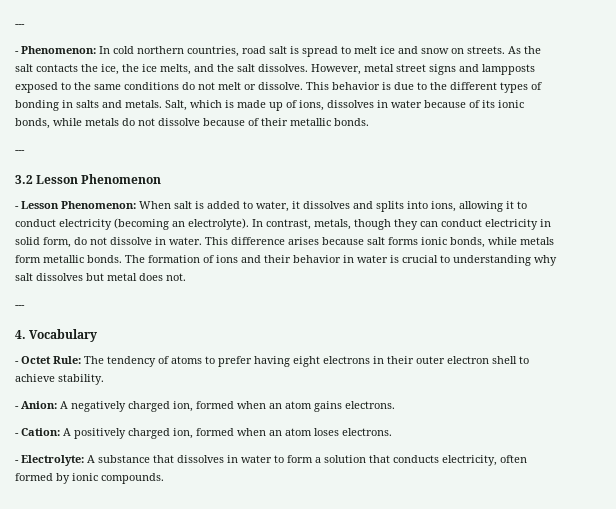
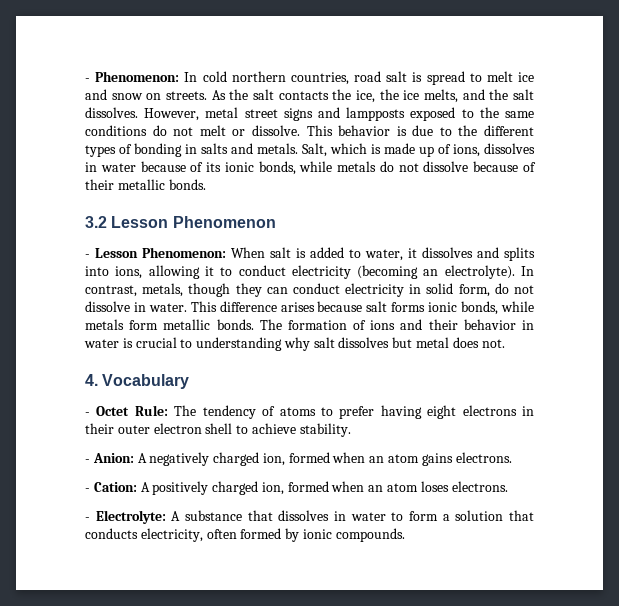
[15,24,25,27] --- // -> (85, 80) none
[15,150,25,153] // --- -> (206, 184) none
[15,305,25,308] // --- -> (505, 343) none

